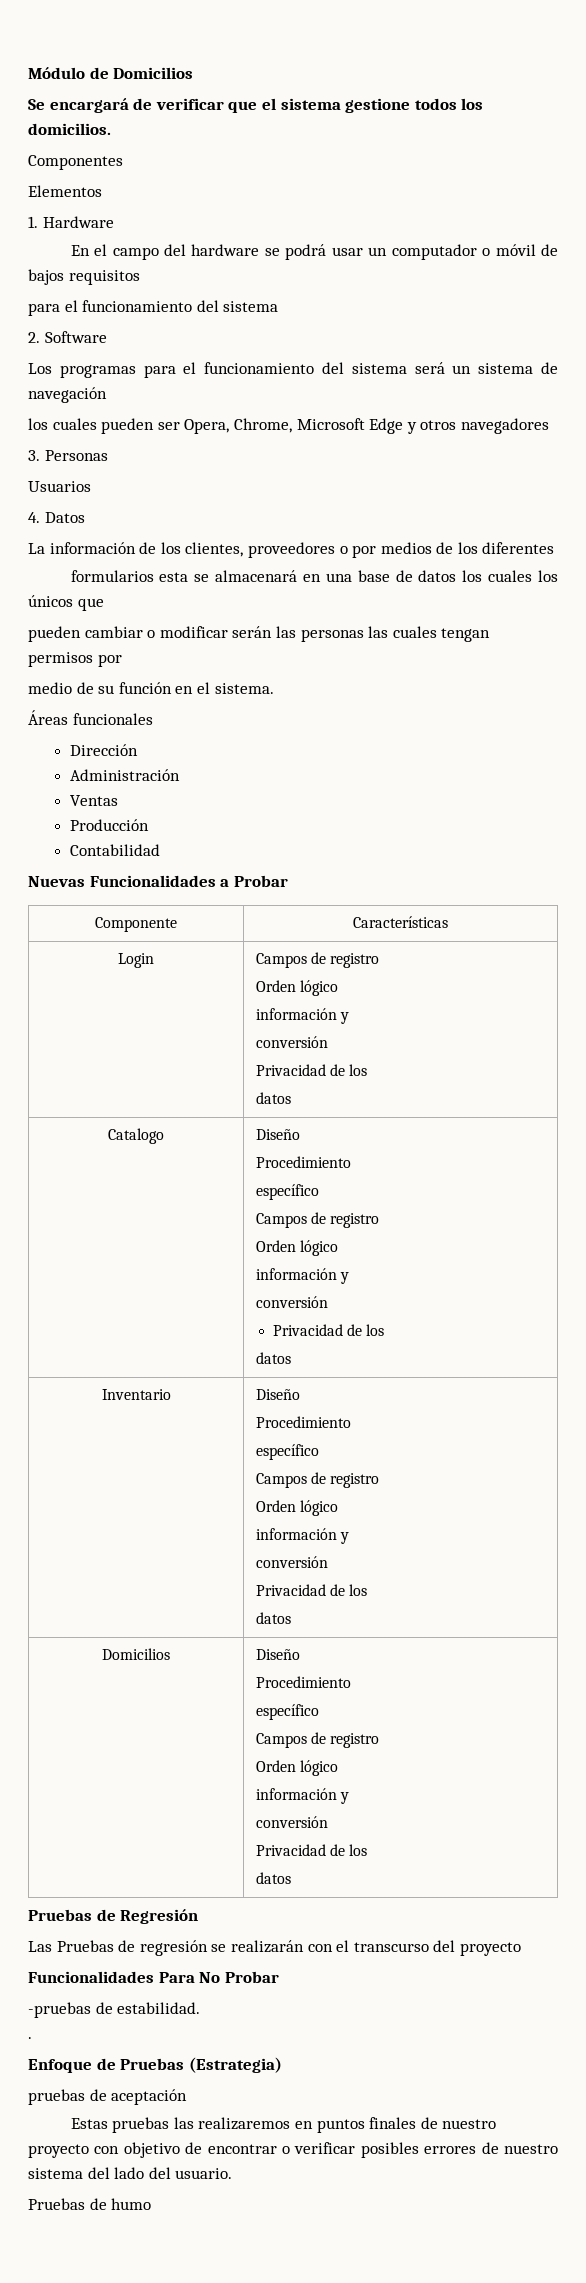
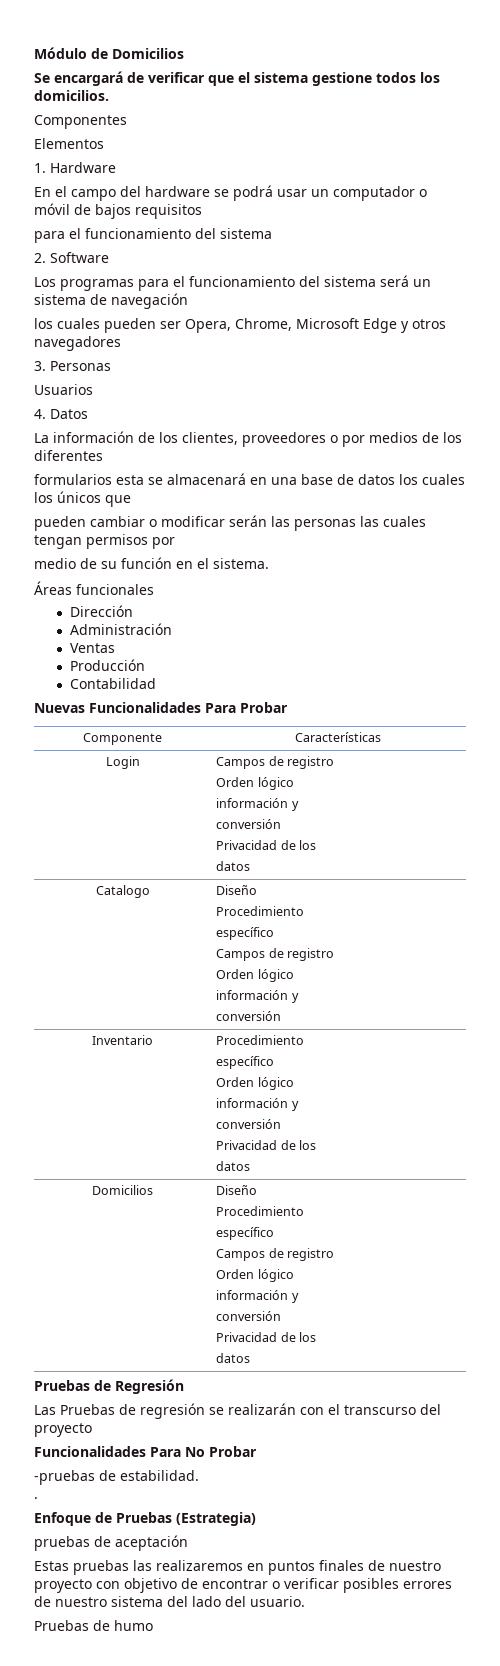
[220,879,230,887] a -> [205,703,236,713] Para
[272,1324,385,1336] [255,1352,291,1364] // Privacidad de los // datos -> (282, 1016) none
[255,1389,300,1400] [255,1416,351,1428] [255,1444,319,1460] [255,1472,380,1488] Diseño // Procedimiento // específico // Campos de registro -> [216,1035,305,1045] [216,1056,275,1069] Procedimiento // específico

